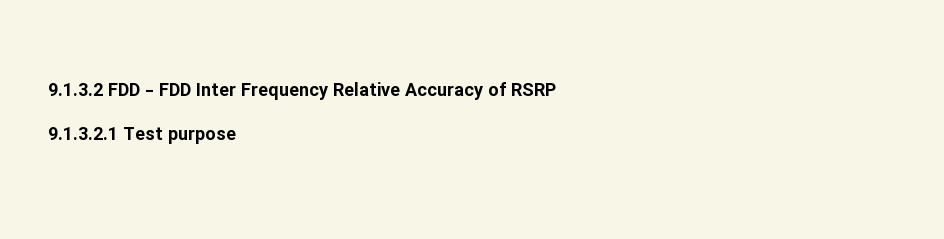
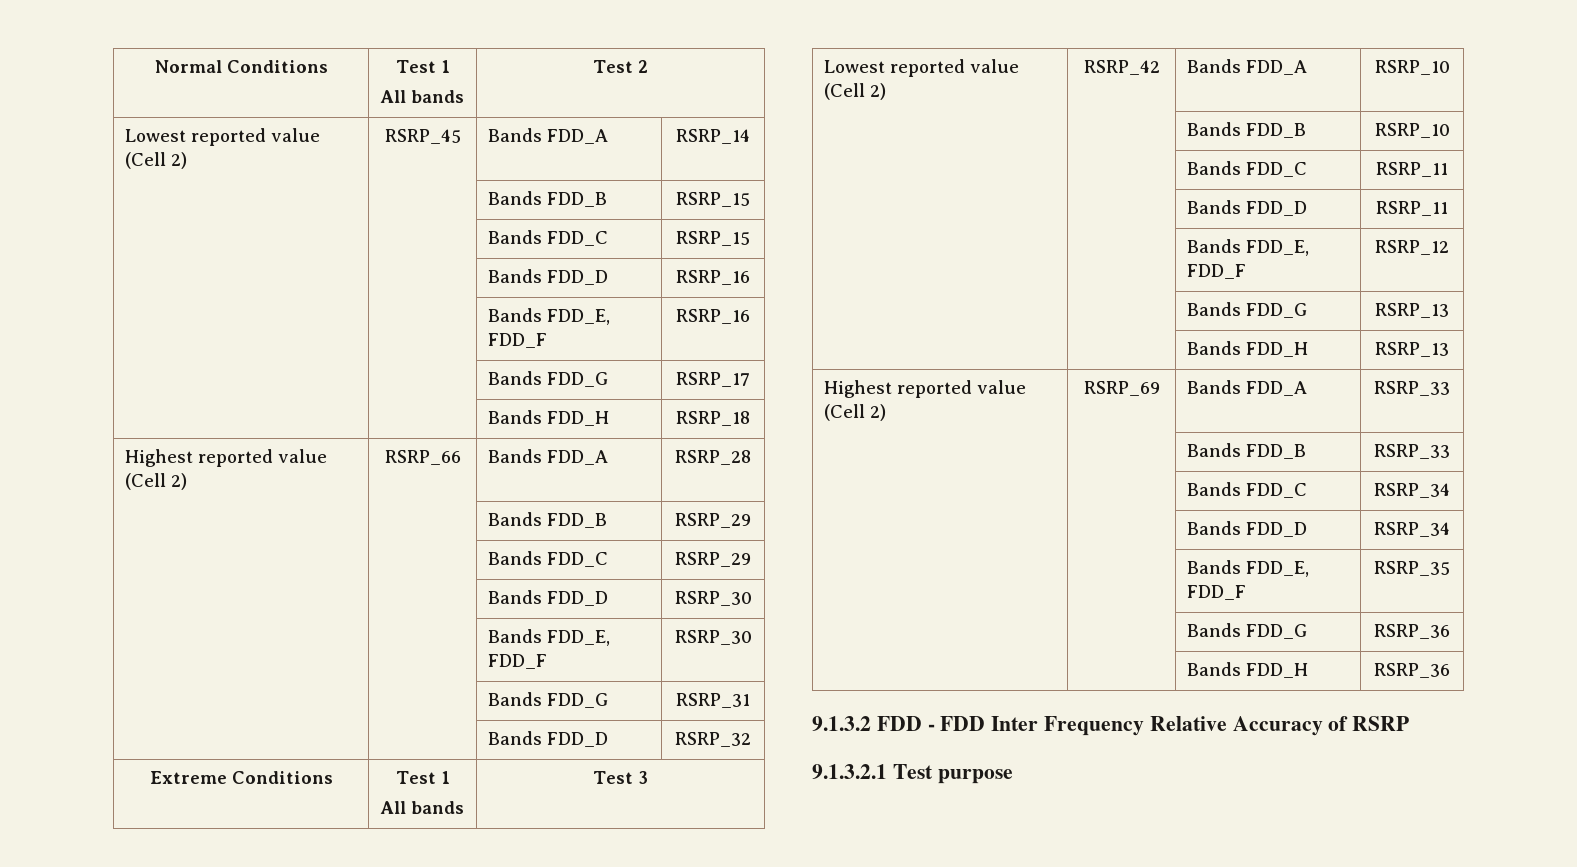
(48, 89) none -> [154,60,328,73] [395,60,450,73] [380,90,464,103] [593,60,648,73] [125,128,321,146] [125,152,188,169] [384,129,461,144] [488,128,609,144] [676,129,750,144] [488,191,608,207] [676,192,750,207] [488,230,609,246] [676,231,750,246] [488,269,609,285] [676,270,750,285] [488,308,611,325] [488,333,548,348] [676,309,750,324] [488,371,609,387] [676,372,750,387] [488,410,610,426] [676,411,750,426] [125,449,328,467] [125,473,188,490] [384,450,461,465] [488,449,609,465] [675,450,751,465] [488,512,608,528] [675,513,751,528] [488,551,609,567] [675,552,751,567] [488,590,609,606] [674,591,752,606] [488,629,611,646] [488,654,548,669] [674,630,752,645] [488,692,609,708] [676,693,750,708] [488,731,609,747] [675,732,751,747] [149,771,333,784] [395,771,450,784] [380,801,464,814] [593,771,648,784] [824,59,1020,77] [824,83,887,100] [1083,60,1160,75] [1187,59,1308,75] [1374,60,1450,75] [1187,122,1307,138] [1374,123,1450,138] [1187,161,1308,177] [1376,162,1448,177] [1187,200,1308,216] [1376,201,1448,216] [1187,239,1310,256] [1187,264,1247,279] [1375,240,1449,255] [1187,302,1308,318] [1375,303,1449,318] [1187,341,1309,357] [1375,342,1449,357] [824,380,1027,398] [824,404,887,421] [1083,381,1160,396] [1187,380,1308,396] [1374,381,1450,396] [1187,443,1307,459] [1374,444,1450,459] [1187,482,1308,498] [1374,483,1450,498] [1187,521,1308,537] [1374,522,1450,537] [1187,560,1310,577] [1187,585,1247,600] [1374,561,1450,576] [1187,623,1308,639] [1374,624,1450,639] [1187,662,1309,678] [1374,663,1450,678] Normal Conditions | Test 1 // All bands | Test 2 // Lowest reported value (Cell 2) | RSRP_45 | Bands FDD_A | RSRP_14 // | | Bands FDD_B | RSRP_15 // | | Bands FDD_C | RSRP_15 // | | Bands FDD_D | RSRP_16 // | | Bands FDD_E, FDD_F | RSRP_16 // | | Bands FDD_G | RSRP_17 // | | Bands FDD_H | RSRP_18 // Highest reported value (Cell 2) | RSRP_66 | Bands FDD_A | RSRP_28 // | | Bands FDD_B | RSRP_29 // | | Bands FDD_C | RSRP_29 // | | Bands FDD_D | RSRP_30 // | | Bands FDD_E, FDD_F | RSRP_30 // | | Bands FDD_G | RSRP_31 // | | Bands FDD_D | RSRP_32 // Extreme Conditions | Test 1 // All bands | Test 3 // Lowest reported value (Cell 2) | RSRP_42 | Bands FDD_A | RSRP_10 // | | Bands FDD_B | RSRP_10 // | | Bands FDD_C | RSRP_11 // | | Bands FDD_D | RSRP_11 // | | Bands FDD_E, FDD_F | RSRP_12 // | | Bands FDD_G | RSRP_13 // | | Bands FDD_H | RSRP_13 // Highest reported value (Cell 2) | RSRP_69 | Bands FDD_A | RSRP_33 // | | Bands FDD_B | RSRP_33 // | | Bands FDD_C | RSRP_34 // | | Bands FDD_D | RSRP_34 // | | Bands FDD_E, FDD_F | RSRP_35 // | | Bands FDD_G | RSRP_36 // | | Bands FDD_H | RSRP_36 //

